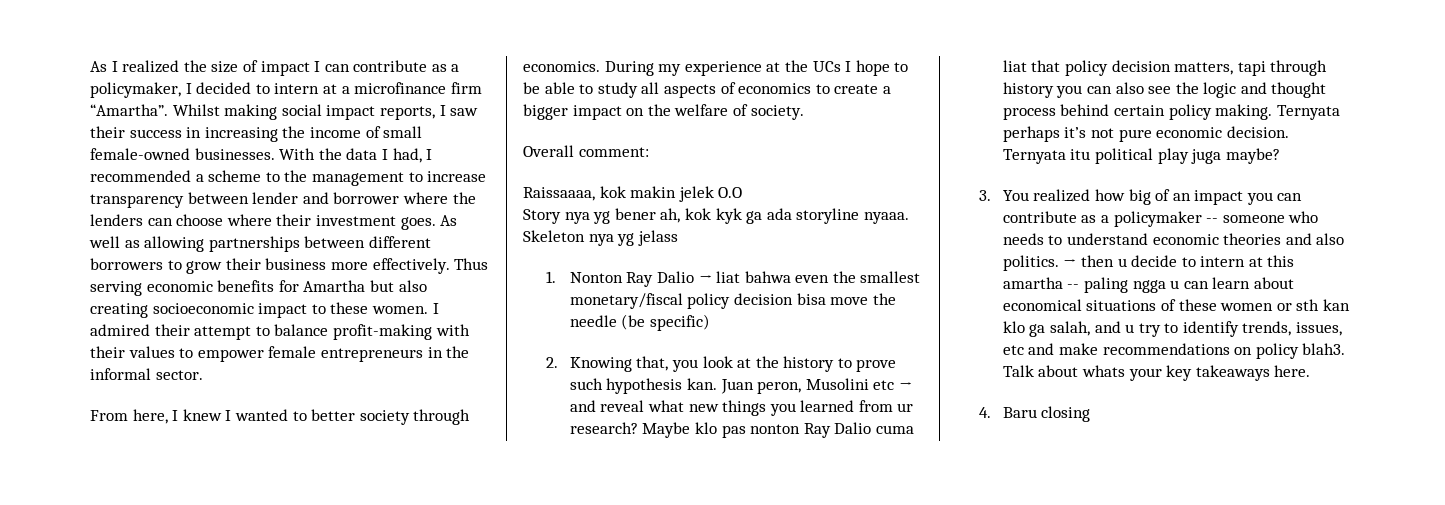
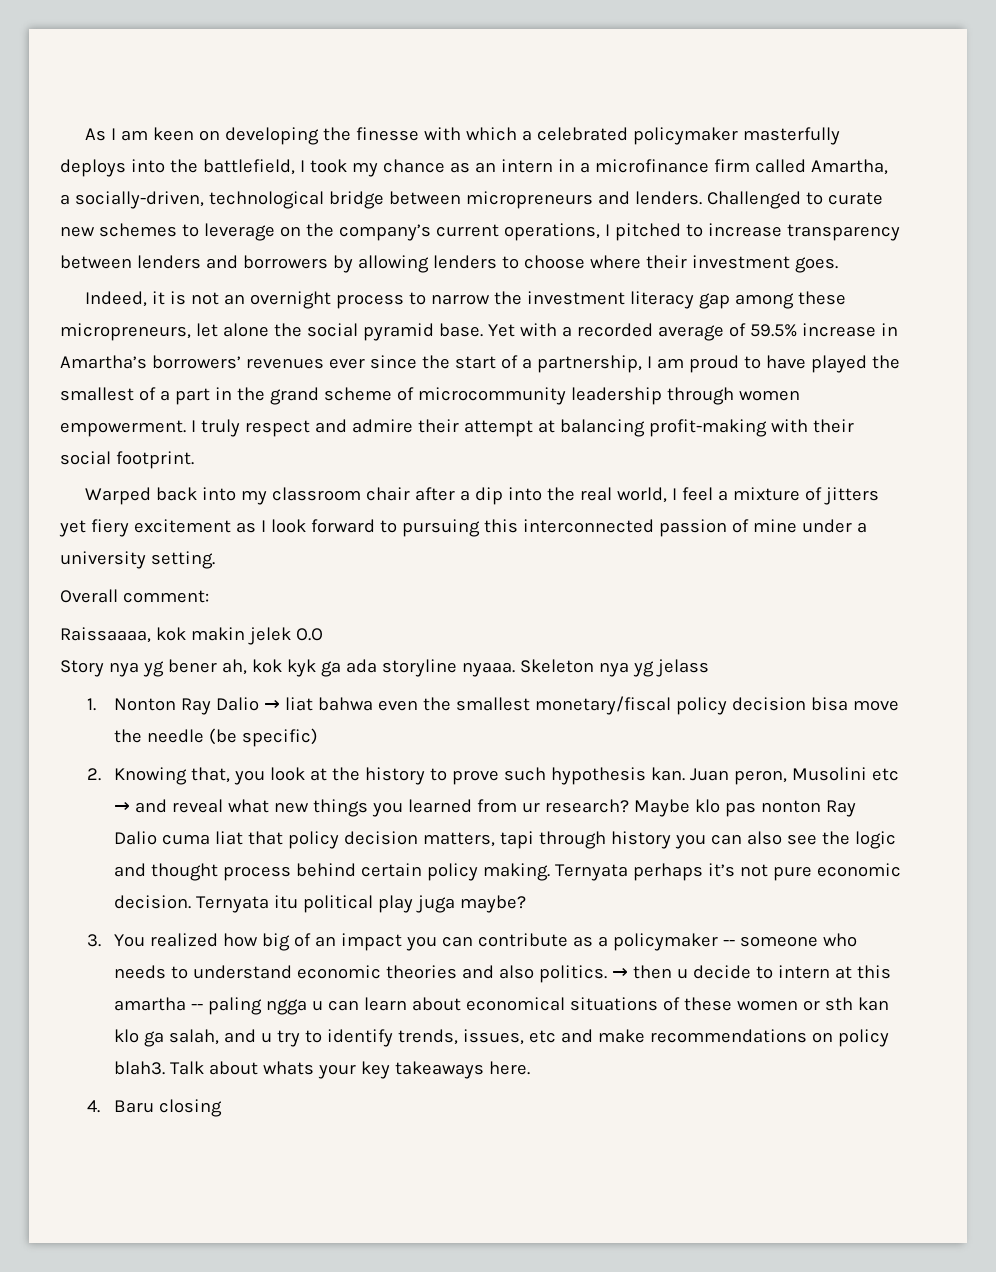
[122,60,460,76] [90,82,482,98] [90,104,479,120] [90,126,423,142] [90,148,433,163] [90,170,487,186] [90,192,476,208] [90,214,173,226] realized the size of impact I can contribute as a policymaker, I decided to intern at a microfinance firm “Amartha”. Whilst making social impact reports, I saw their success in increasing the income of small female-owned businesses. With the data I had, I recommended a scheme to the management to increase transparency between lender and borrower where the lenders can -> [121,127,841,145] [60,159,888,177] [60,191,883,209] [60,223,900,241] [60,255,519,273] am keen on developing the finesse with which a celebrated policymaker masterfully deploys into the battlefield, I took my chance as an intern in a microfinance firm called Amartha, a socially-driven, technological bridge between micropreneurs and lenders. Challenged to curate new schemes to leverage on the company’s current operations, I pitched to increase transparency between lenders and borrowers by allowing lenders to
[440,215,458,226] [89,236,431,252] [90,258,489,274] [90,280,427,296] [90,302,439,318] [90,324,470,340] [90,346,470,362] [90,368,203,380] [90,409,471,425] [523,60,909,76] [523,82,891,98] [523,104,804,120] As well as allowing partnerships between different borrowers to grow their business more effectively. Thus serving economic benefits for Amartha but also creating socioeconomic impact to these women. I admired their attempt to balance profit-making with their values to empower female entrepreneurs in the informal sector. // From here, I knew I wanted to better society through economics. During my experience at the UCs I hope to be able to study all aspects of economics to create a bigger impact on the welfare of society. -> [85,291,847,309] [60,323,898,341] [60,355,900,373] [60,387,800,405] [60,419,854,437] [60,451,194,469] [85,487,880,505] [59,519,867,537] [60,551,215,569] // Indeed, it is not an overnight process to narrow the investment literacy gap among these micropreneurs, let alone the social pyramid base. Yet with a recorded average of 59.5% increase in Amartha’s borrowers’ revenues ever since the start of a partnership, I am proud to have played the smallest of a part in the grand scheme of microcommunity leadership through women empowerment. I truly respect and admire their attempt at balancing profit-making with their social footprint. // Warped back into my classroom chair after a dip into the real world, I feel a mixture of jitters yet fiery excitement as I look forward to pursuing this interconnected passion of mine under a university setting.

